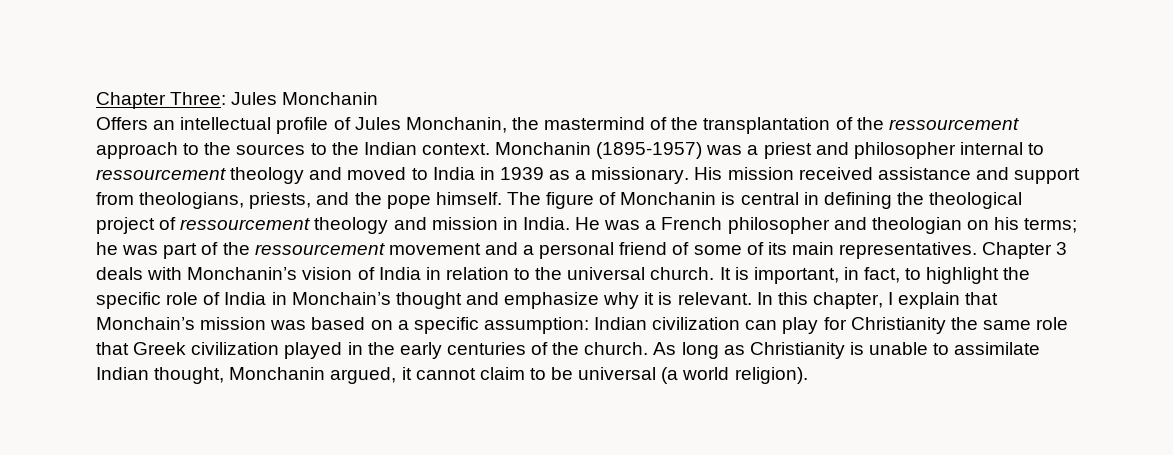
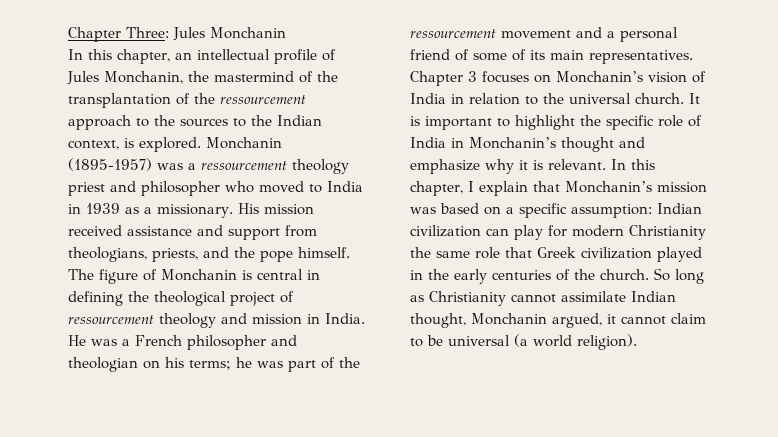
[96,117,148,130] Offers -> [68,49,170,64] In this chapter,
[421,143,490,155] context. -> [68,137,201,152] context, is explored.
(759, 150) none -> [201,159,349,174] ressourcement theology
[959,142,1045,155] [96,167,343,184] internal to ressourcement theology and -> [225,181,254,193] who
[96,267,183,280] deals with -> [482,71,551,83] focuses on
[753,267,901,284] important, in fact, -> [425,116,492,130] important
[291,292,391,305] Monchain’s -> [469,137,556,149] Monchanin’s
[96,317,195,330] Monchain’s -> [565,181,652,193] Monchanin’s
(847, 323) none -> [572,225,624,237] modern
[653,342,677,355] As -> [654,268,670,281] So
[849,342,950,355] is unable to -> [511,294,556,303] cannot

